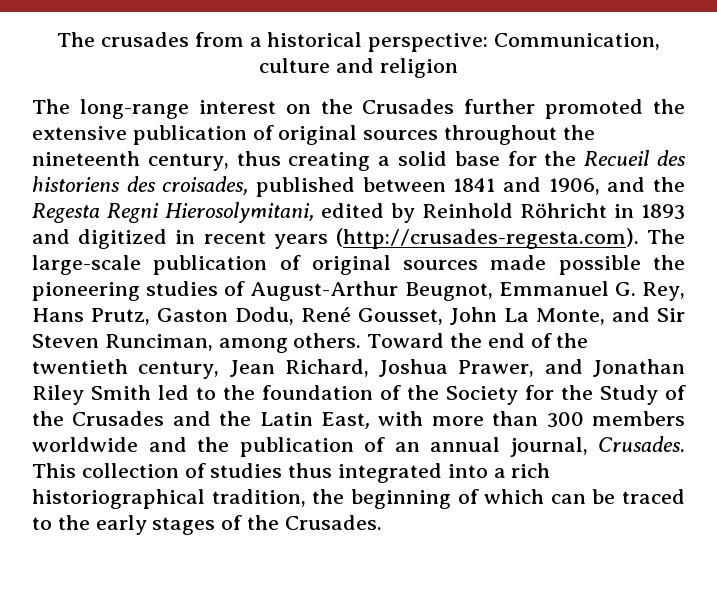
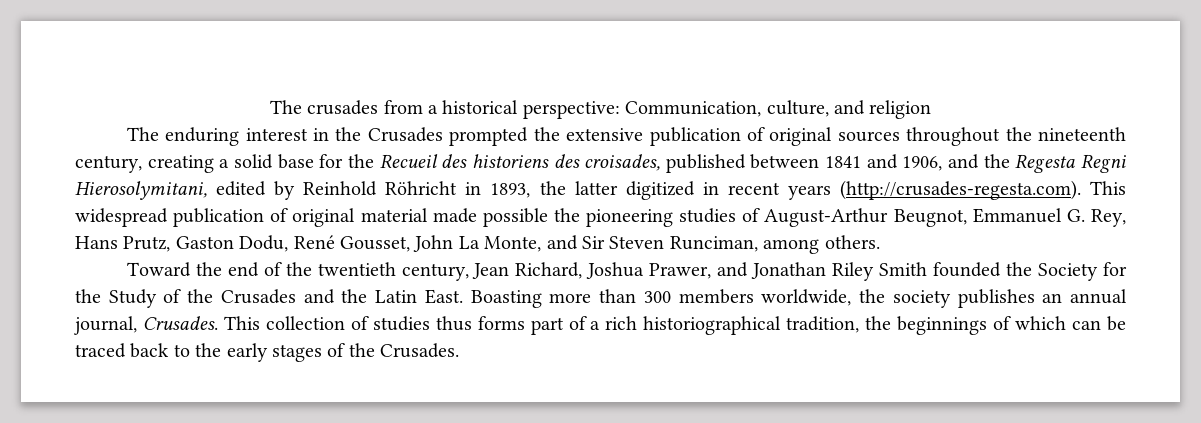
[259,58,331,73] culture -> [766,100,829,117] culture,
[79,99,644,119] long-range interest on the Crusades further promoted -> [165,127,529,146] enduring interest in the Crusades prompted
[236,151,281,166] thus -> (142, 164) none
[641,204,685,220] [32,229,70,244] 1893 and -> [490,181,618,198] 1893, the latter
[646,229,685,244] [32,255,479,275] The large-scale publication of original sources -> [1089,181,1126,195] [75,208,428,227] This widespread publication of original material
(362, 340) none -> (880, 242) //
[158,385,401,400] led to the foundation of -> [933,262,1002,277] founded
[321,411,424,429] East, with -> [424,289,542,308] East. Boasting
[32,437,385,457] worldwide and the publication of -> [761,289,1035,308] worldwide, the society publishes
[338,463,488,483] integrated into -> [477,316,587,335] forms part of
[350,489,451,509] beginning -> [897,316,988,335] beginnings
(685, 496) none -> [130,343,170,358] back

